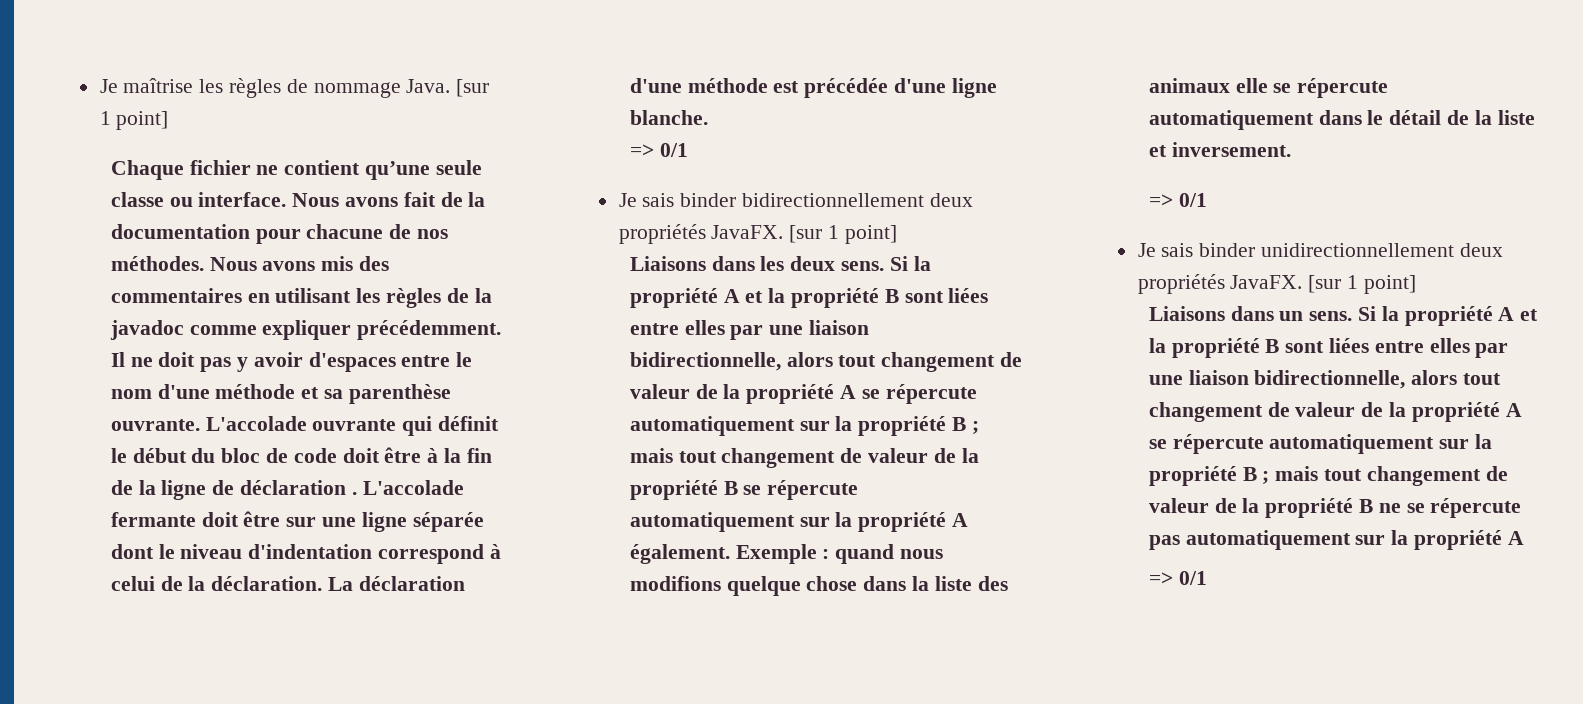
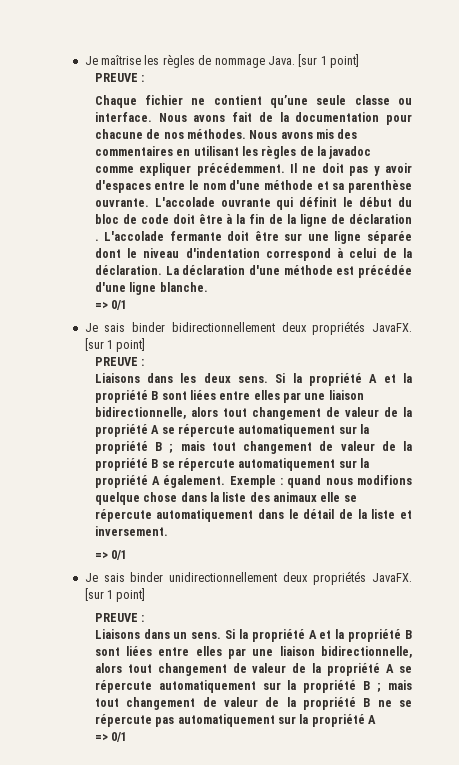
(169, 120) none -> [94,73,145,82] // PREUVE :
(897, 234) none -> [94,357,145,366] // PREUVE :
(1416, 284) none -> [94,613,145,622] // PREUVE :

